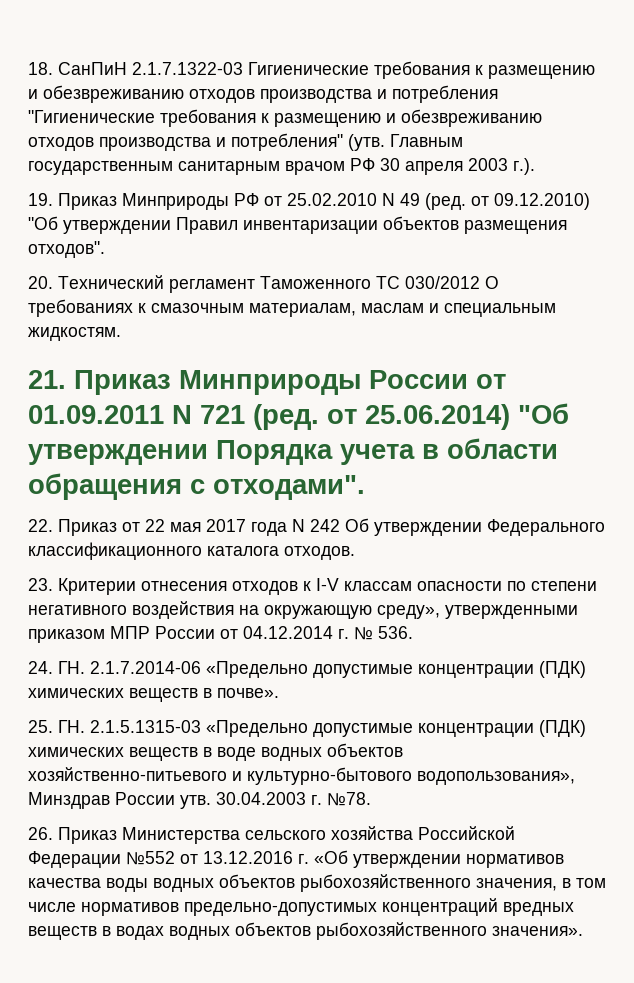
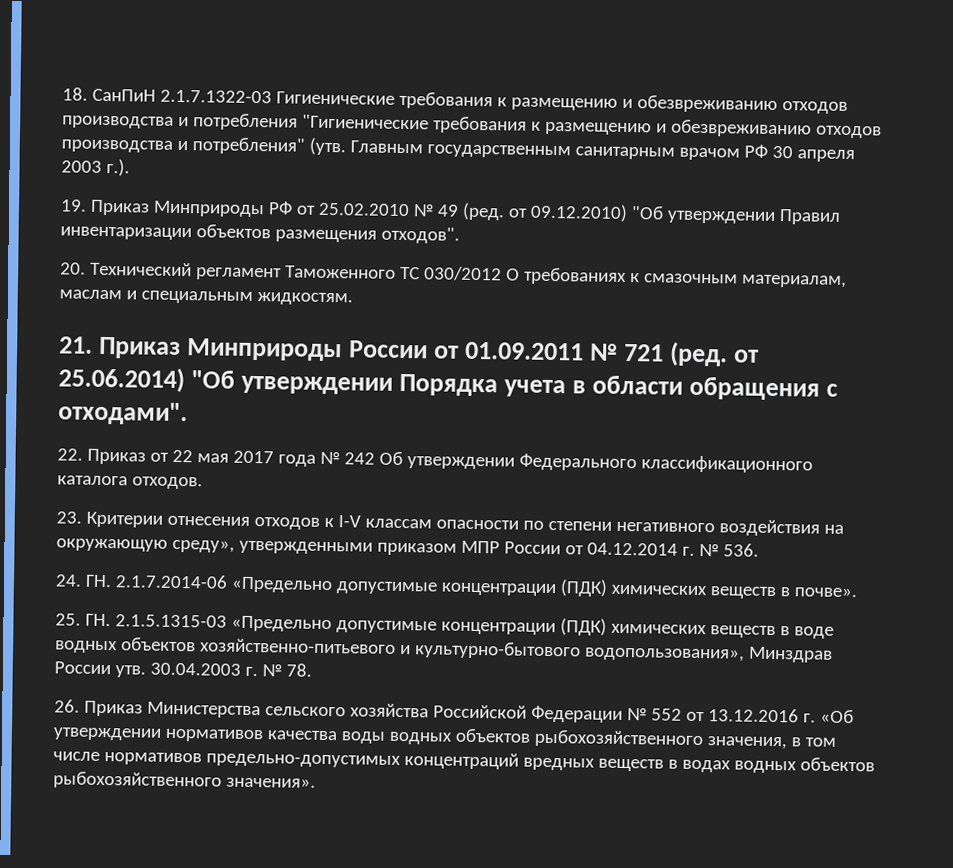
[382,193,395,206] N -> [412,204,434,217] №
[172,405,192,424] N -> [589,343,619,361] №
[292,519,305,532] N -> [319,451,340,465] №
[327,792,371,806] №78. -> [261,663,312,677] № 78.
[126,851,175,865] №552 -> [626,708,682,721] № 552

